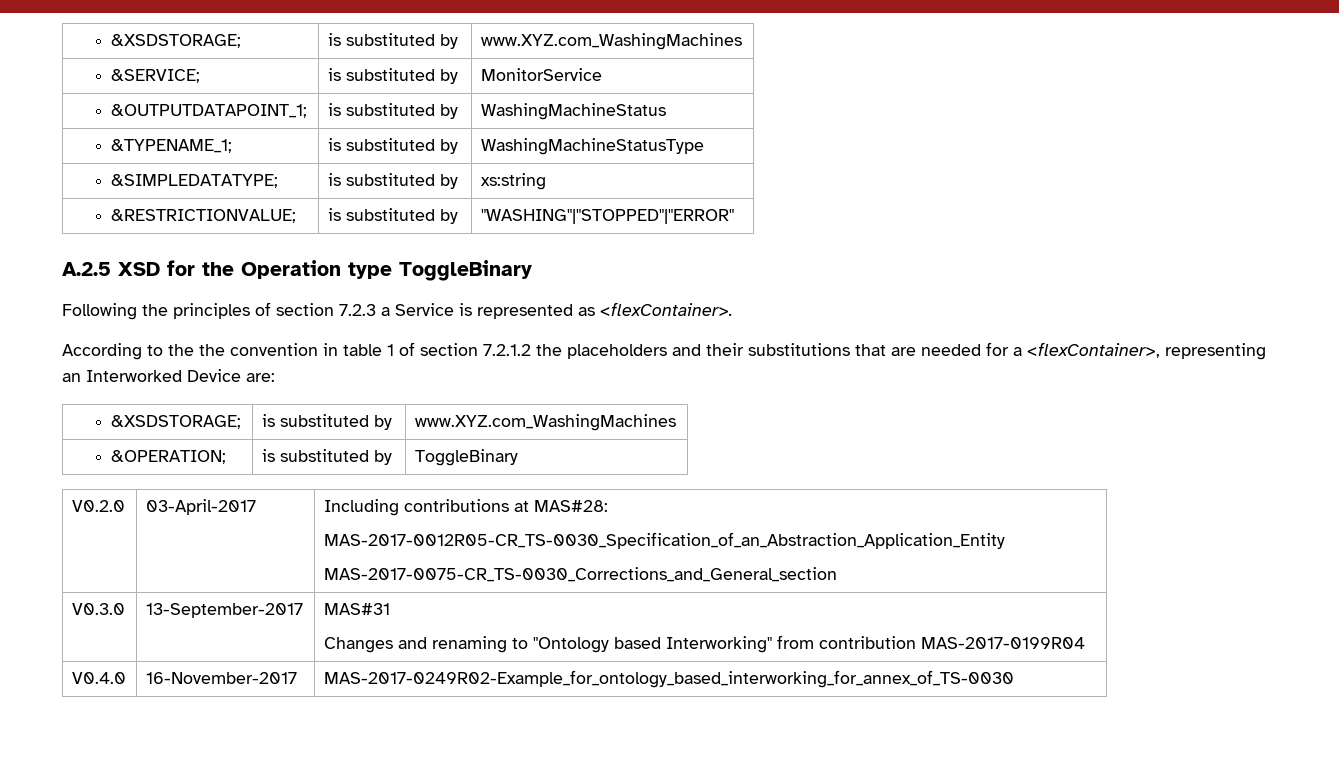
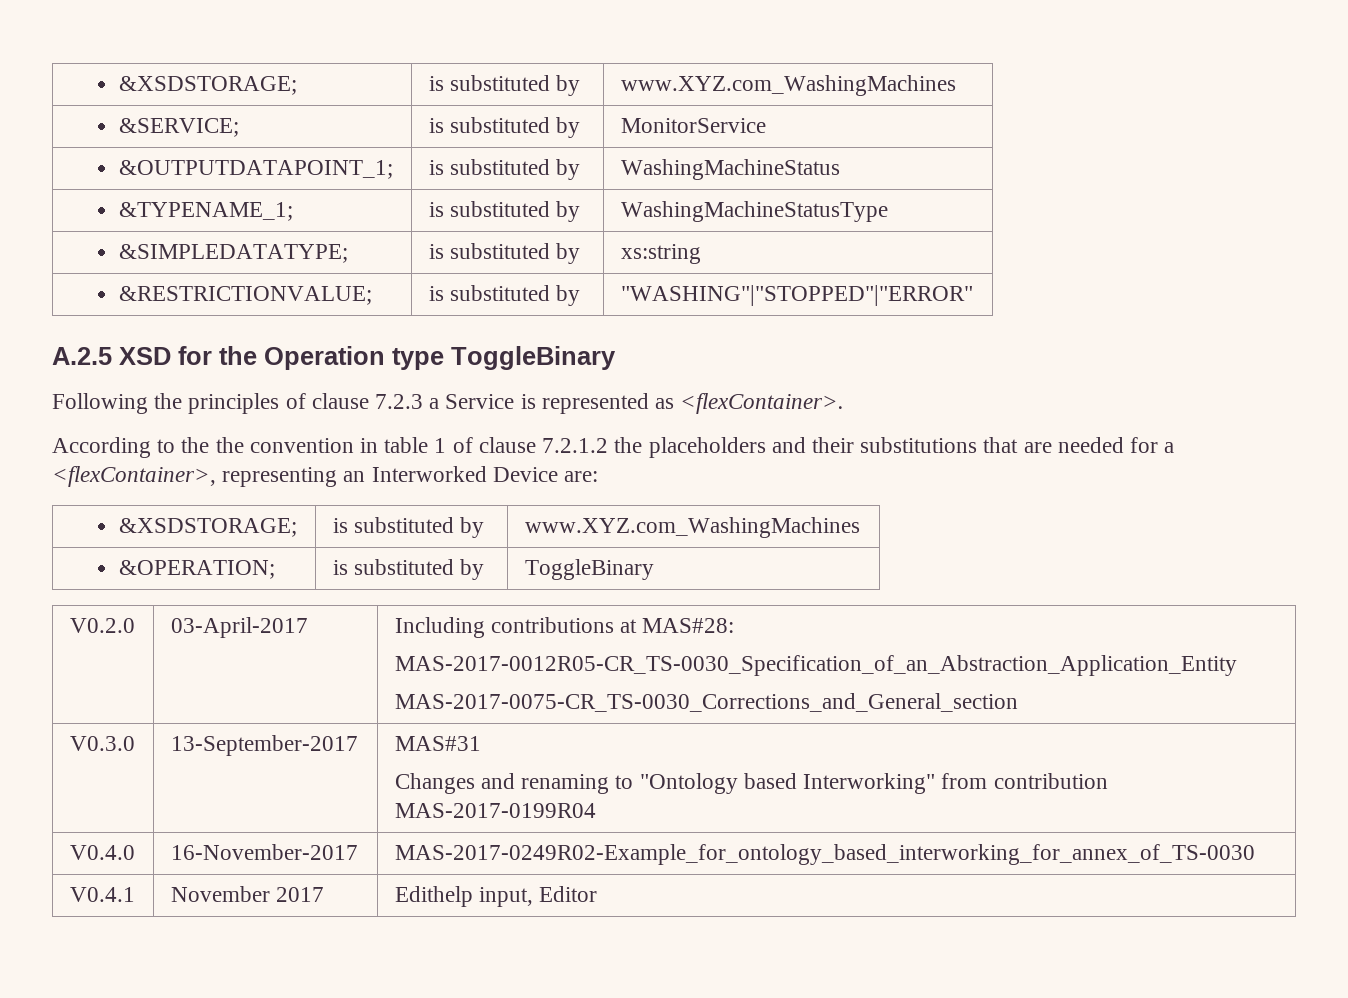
[276,303,334,316] section -> [311,393,369,409] clause
[420,343,478,356] section -> [478,437,536,453] clause
(1014, 679) none -> [69,887,135,902] [170,886,325,902] [394,886,598,907] // V0.4.1 | November 2017 | Edithelp input, Editor

